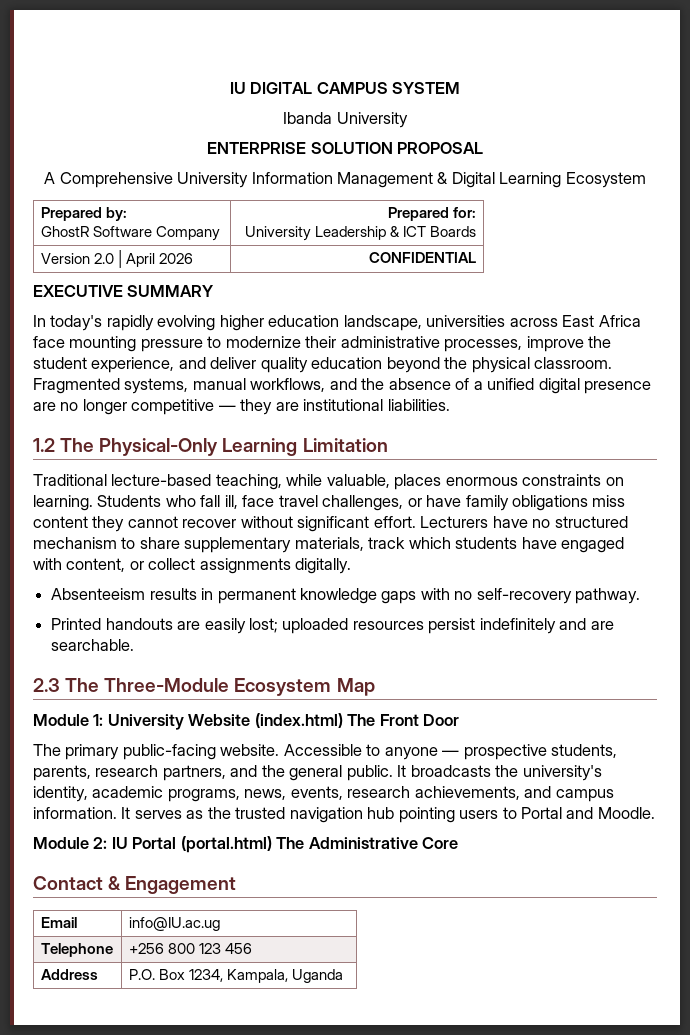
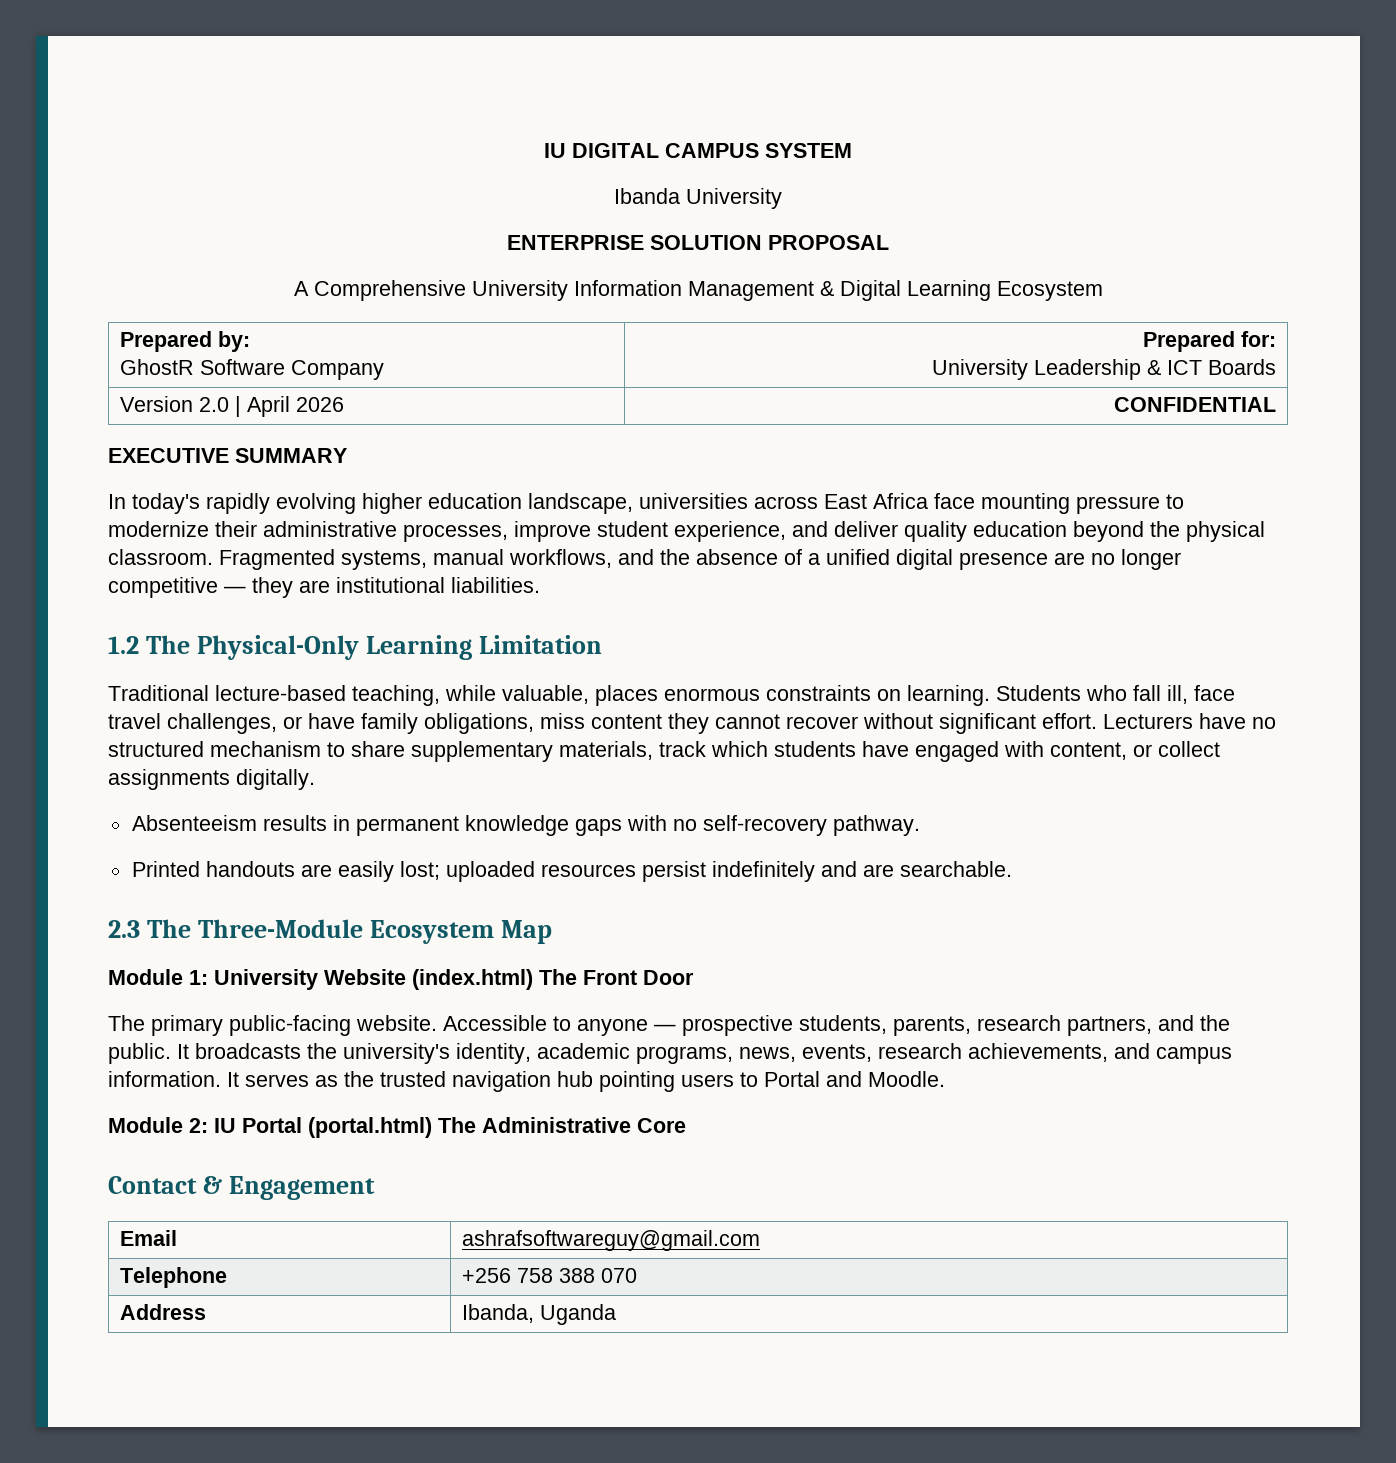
[588,336,612,348] the -> (591, 531) none
[512,495,589,511] obligations -> [424,713,534,734] obligations,
[289,765,343,781] general -> (1230, 1023) none
[128,917,220,931] info@IU.ac.ug -> [462,1230,761,1251] ashrafsoftwareguy@gmail.com
[167,943,252,954] [40,969,98,980] [128,969,288,983] 800 123 456 // Address | P.O. Box 1234, Kampala, -> [517,1268,638,1283] [120,1304,207,1320] [462,1304,535,1323] 758 388 070 // Address | Ibanda,

